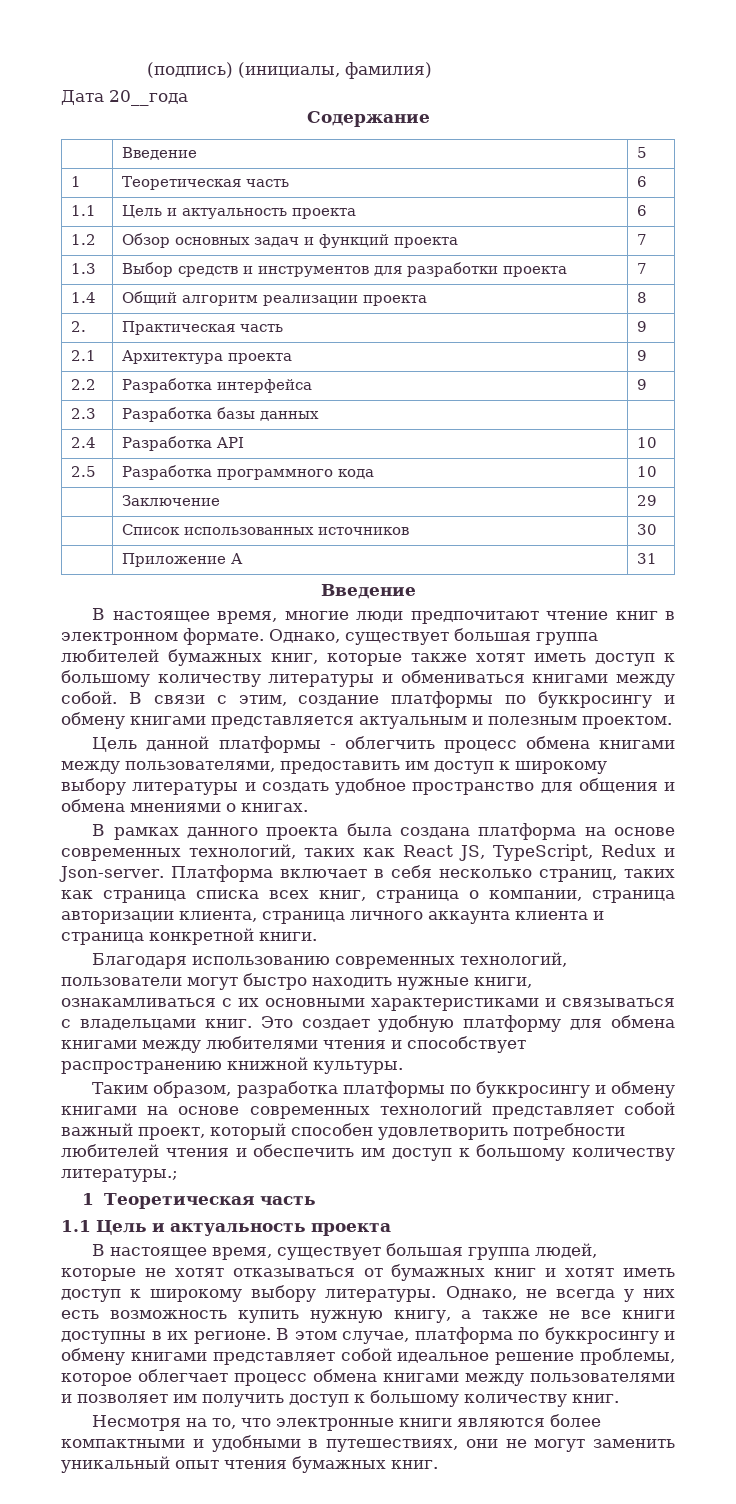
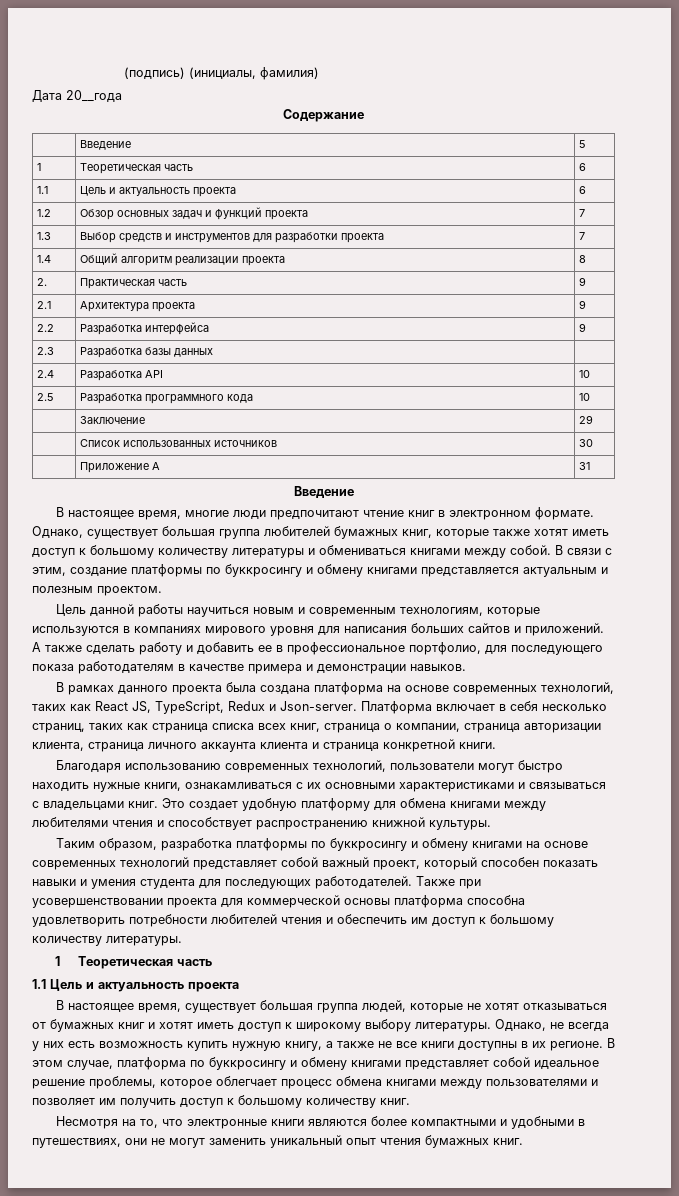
[218,736,675,753] [61,761,607,774] [61,778,675,795] [61,799,308,812] платформы - облегчить процесс обмена книгами между пользователями, предоставить им доступ к широкому выбору литературы и создать удобное пространство для общения и обмена мнениями о книгах. -> [137,604,540,617] [32,623,604,636] [32,642,603,655] [32,661,466,674] работы научиться новым и современным технологиям, которые используются в компаниях мирового уровня для написания больших сайтов и приложений. А также сделать работу и добавить ее в профессиональное портфолио, для последующего показа работодателям в качестве примера и демонстрации навыков.
(373, 1129) none -> [543,860,598,867] [32,876,481,889] [32,895,525,908] показать навыки и умения студента для последующих работодателей. Также при усовершенствовании проекта для коммерческой основы платформа способна
[61,1169,178,1182] литературы.; -> [106,936,182,946] литературы.

